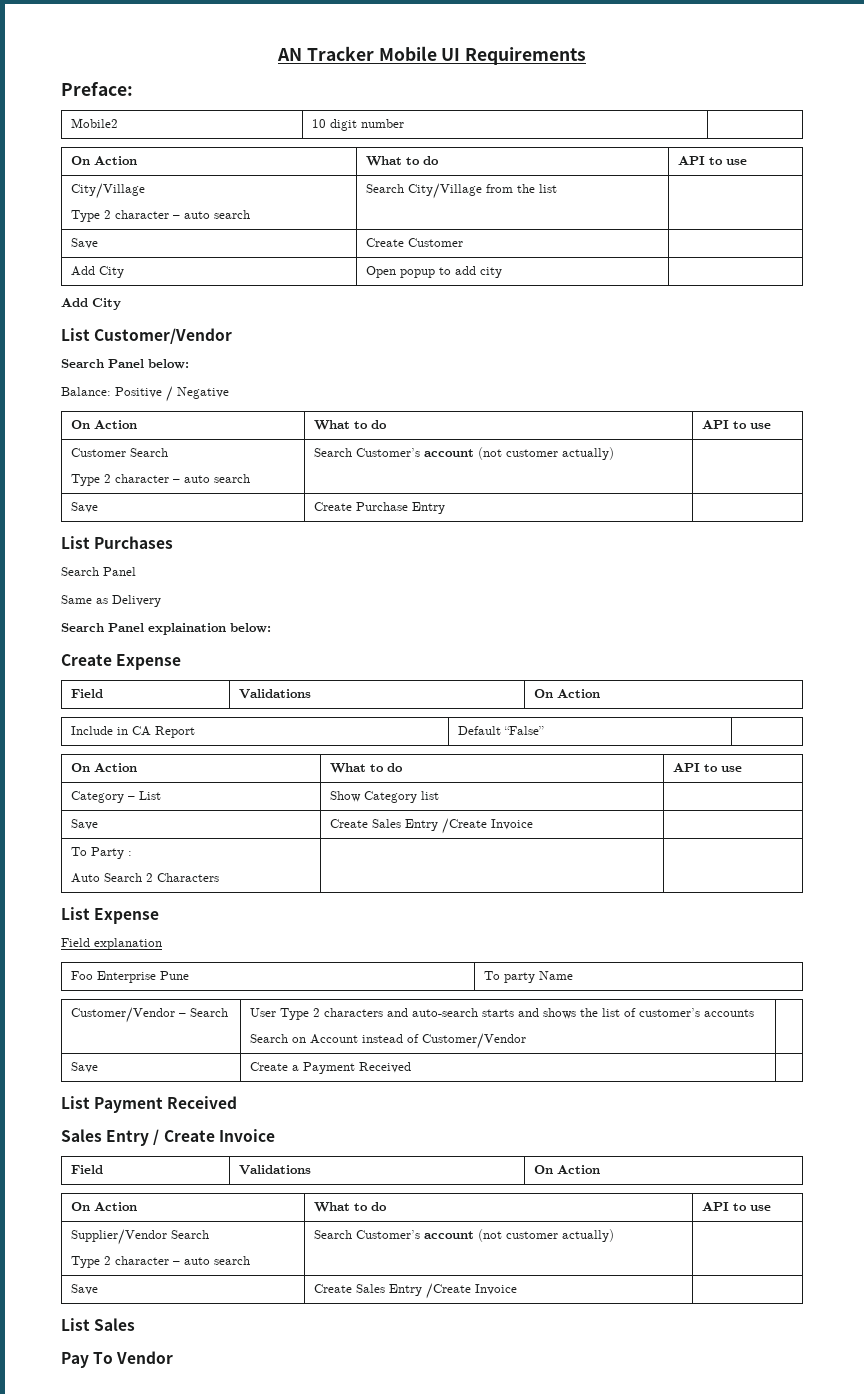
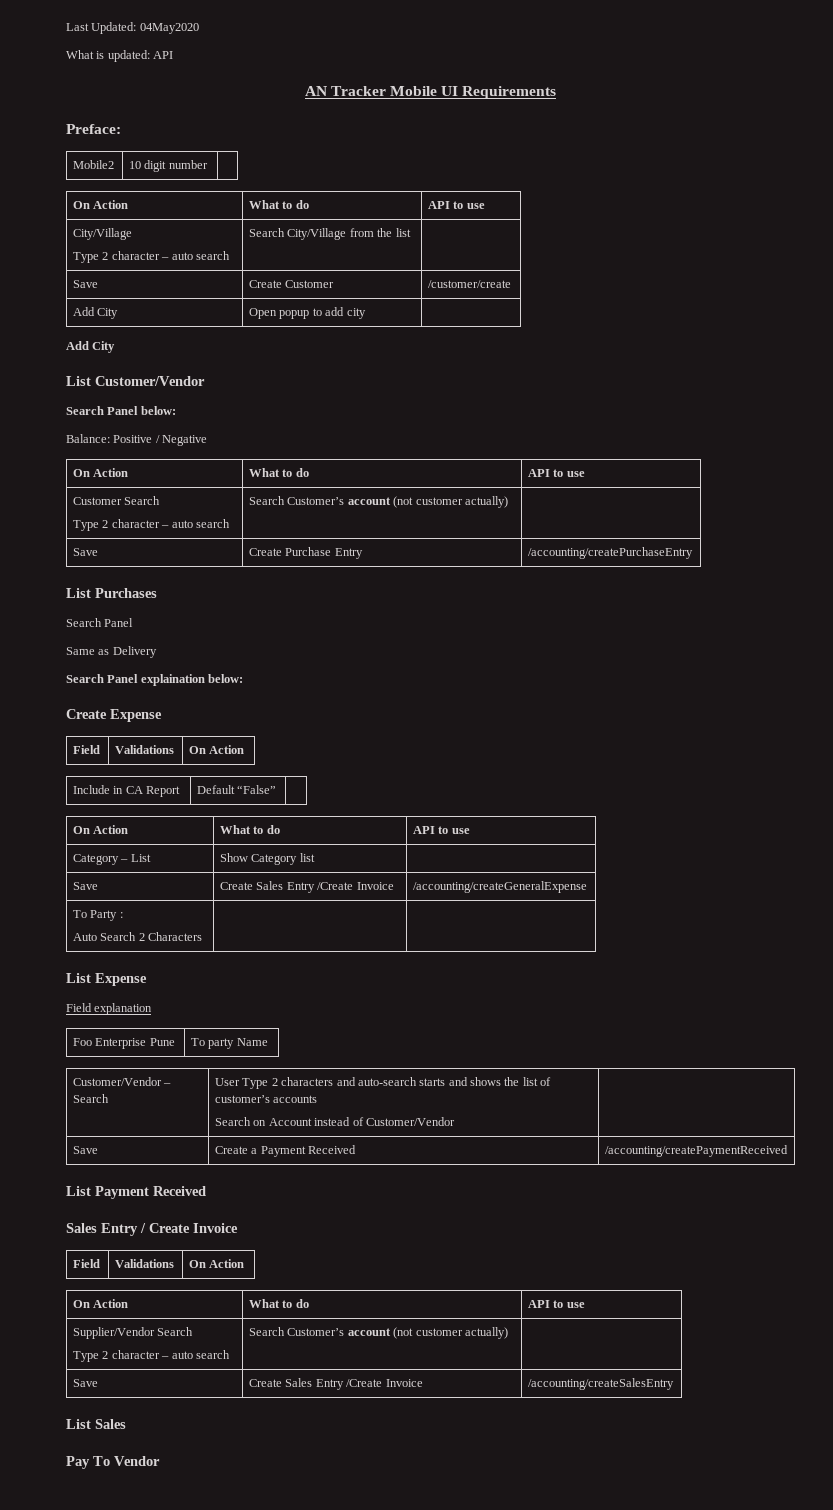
(277, 54) none -> [66,22,199,34] [66,50,174,62] Last Updated: 04May2020 // What is updated: API //
(464, 242) none -> [428,280,512,288] /customer/create
(446, 508) none -> [528,547,694,559] /accounting/createPurchaseEntry
(534, 824) none -> [413,881,588,893] /accounting/createGeneralExpense
(412, 1067) none -> [605,1145,789,1157] /accounting/createPaymentReceived
(518, 1289) none -> [528,1378,675,1390] /accounting/createSalesEntry

